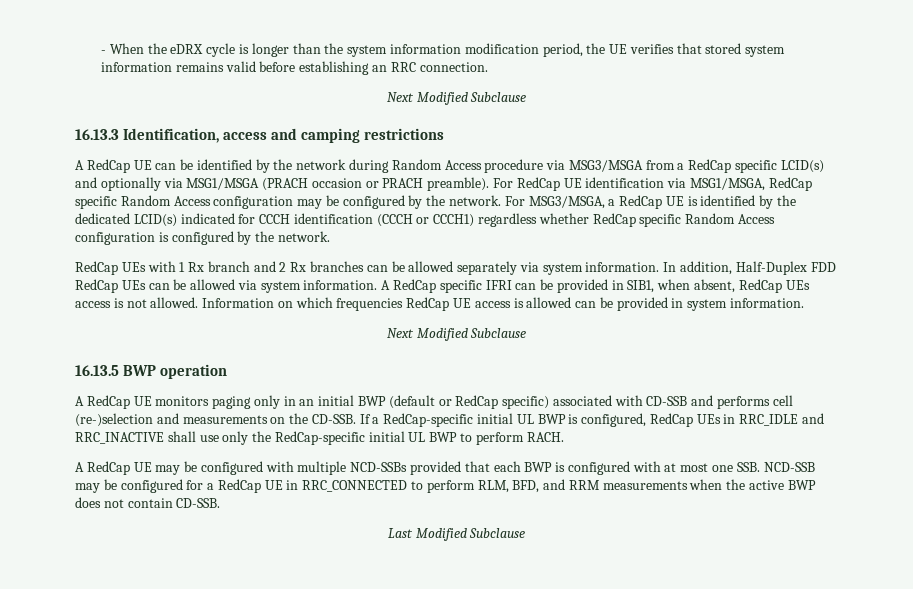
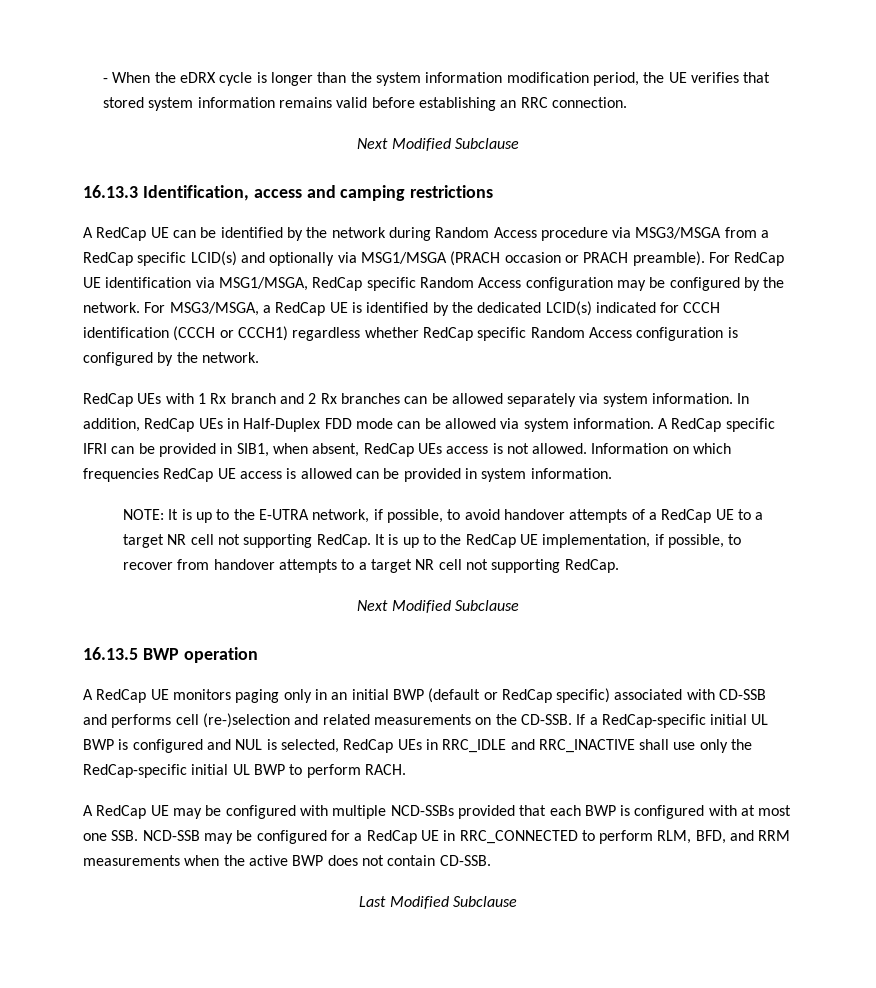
[735,261,836,275] [75,279,146,293] Half-Duplex FDD RedCap UEs -> [144,418,393,432] RedCap UEs in Half-Duplex FDD mode
(805, 303) none -> [123,509,764,523] [123,534,742,548] [123,559,619,573] // NOTE: It is up to the E-UTRA network, if possible, to avoid handover attempts of a RedCap UE to a target NR cell not supporting RedCap. It is up to the RedCap UE implementation, if possible, to recover from handover attempts to a target NR cell not supporting RedCap.
(179, 418) none -> [322,714,370,725] related
[581,413,647,427] configured, -> [132,739,339,753] configured and NUL is selected,

